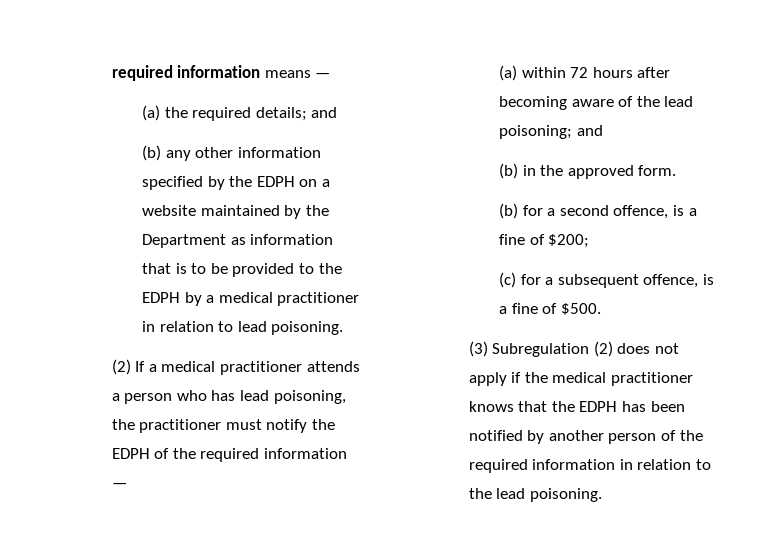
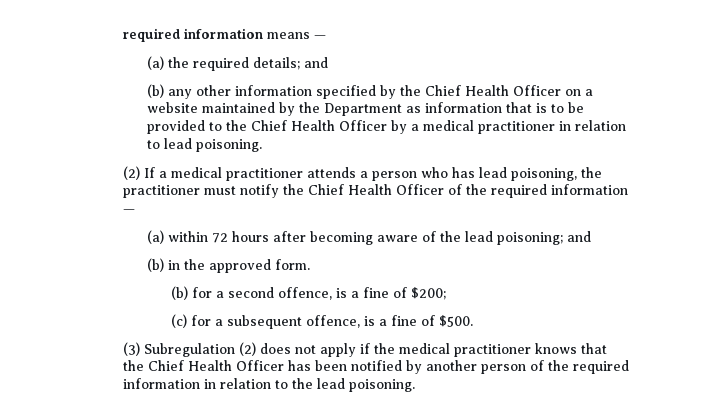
[256,176,295,187] EDPH -> [425,85,562,96] Chief Health Officer
[142,292,181,303] EDPH -> [251,120,388,131] Chief Health Officer
[111,448,150,459] EDPH -> [308,184,445,195] Chief Health Officer
[579,401,618,412] EDPH -> [148,360,285,371] Chief Health Officer

